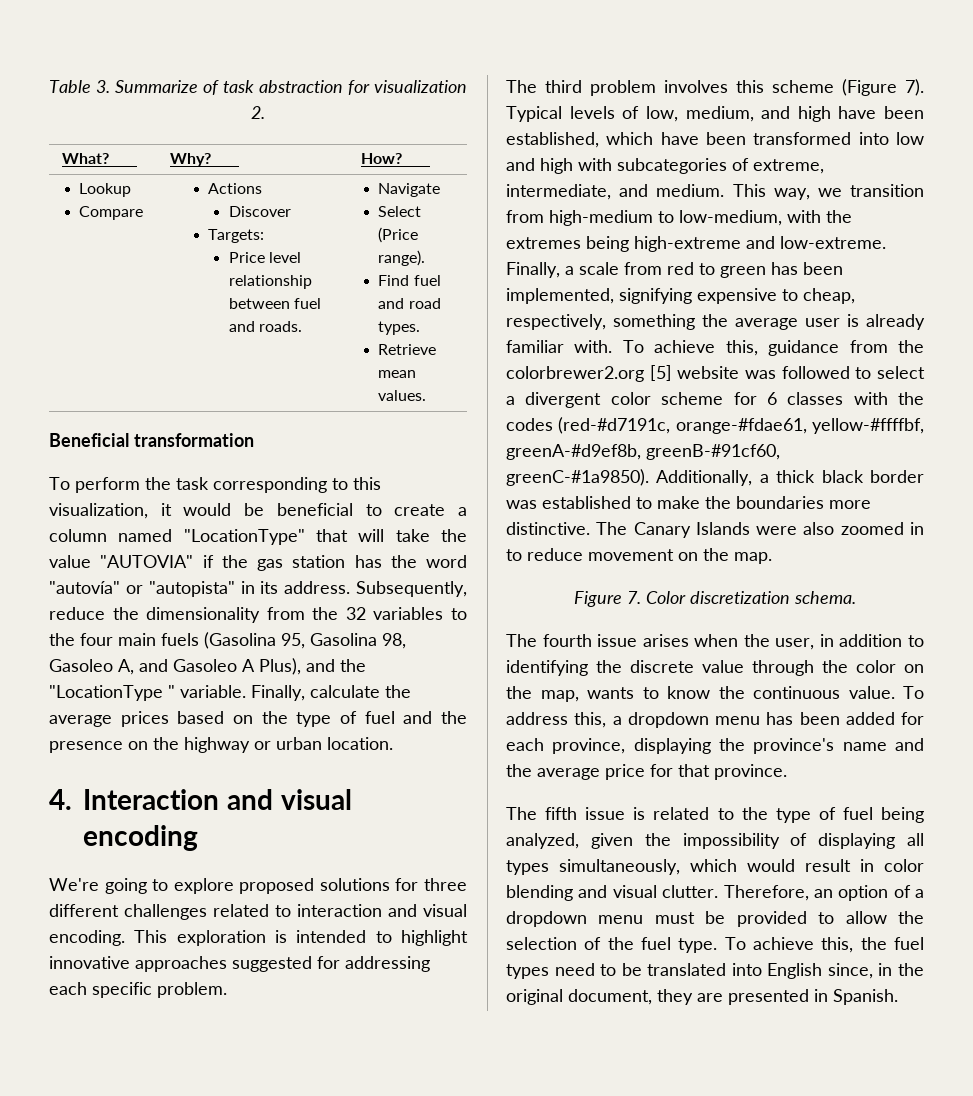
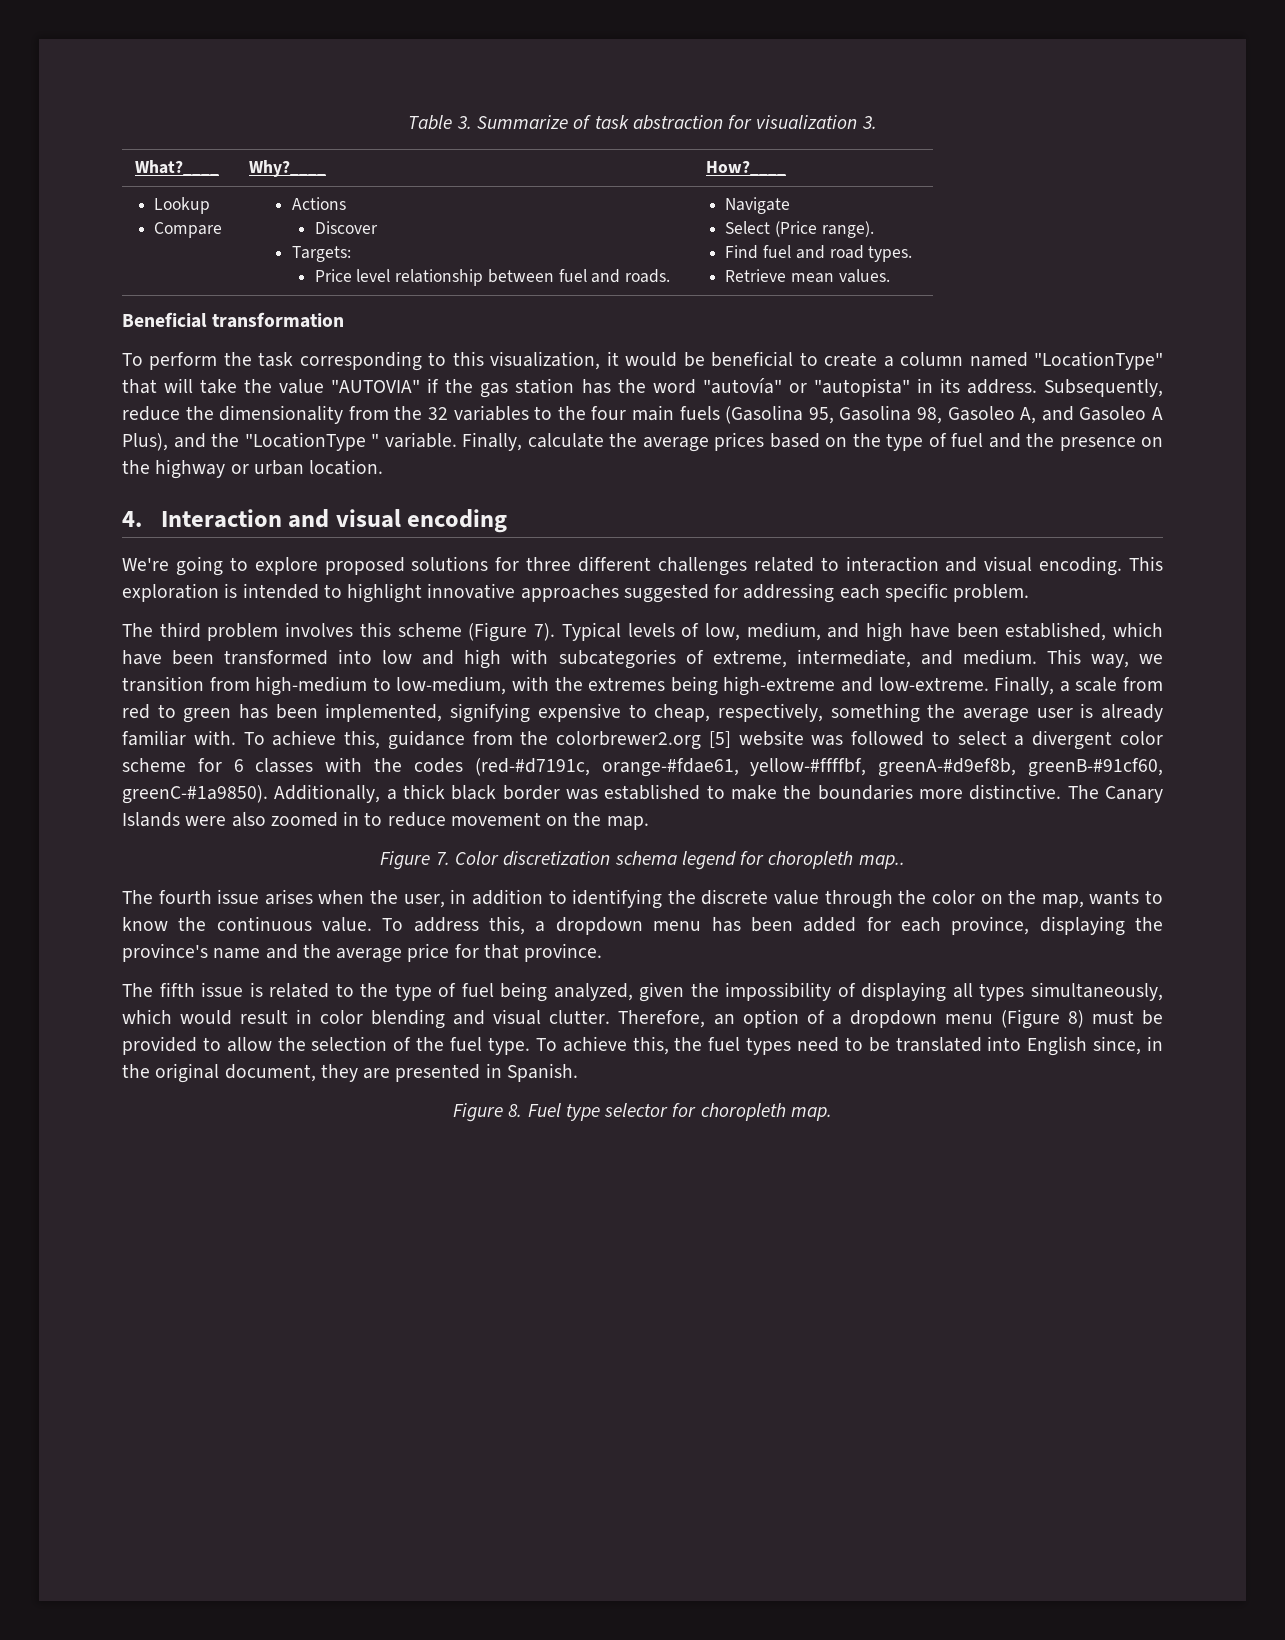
[251,106,265,119] 2. -> [861,116,877,129] 3.
[793,591,856,604] schema. -> [614,851,905,870] schema legend for choropleth map..
(644, 919) none -> [1000,1009,1084,1029] (Figure 8)
(898, 997) none -> [453,1103,832,1122] // Figure 8. Fuel type selector for choropleth map.

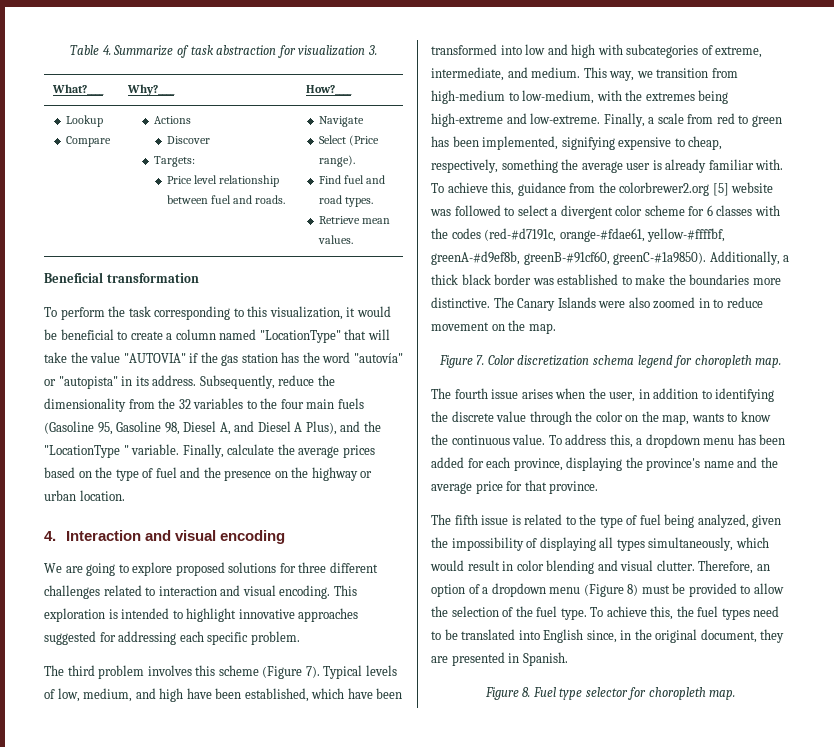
[456,116,472,129] 3. -> [102,45,111,55] 4.
[725,405,1015,424] (Gasolina 95, Gasolina 98, Gasoleo -> [44,421,217,435] (Gasoline 95, Gasoline 98, Diesel
[1079,406,1147,421] Gasoleo -> [257,421,291,432] Diesel
[122,557,169,571] We're -> [44,563,83,573] We are
[858,855,905,869] map.. -> [755,358,782,368] map.

